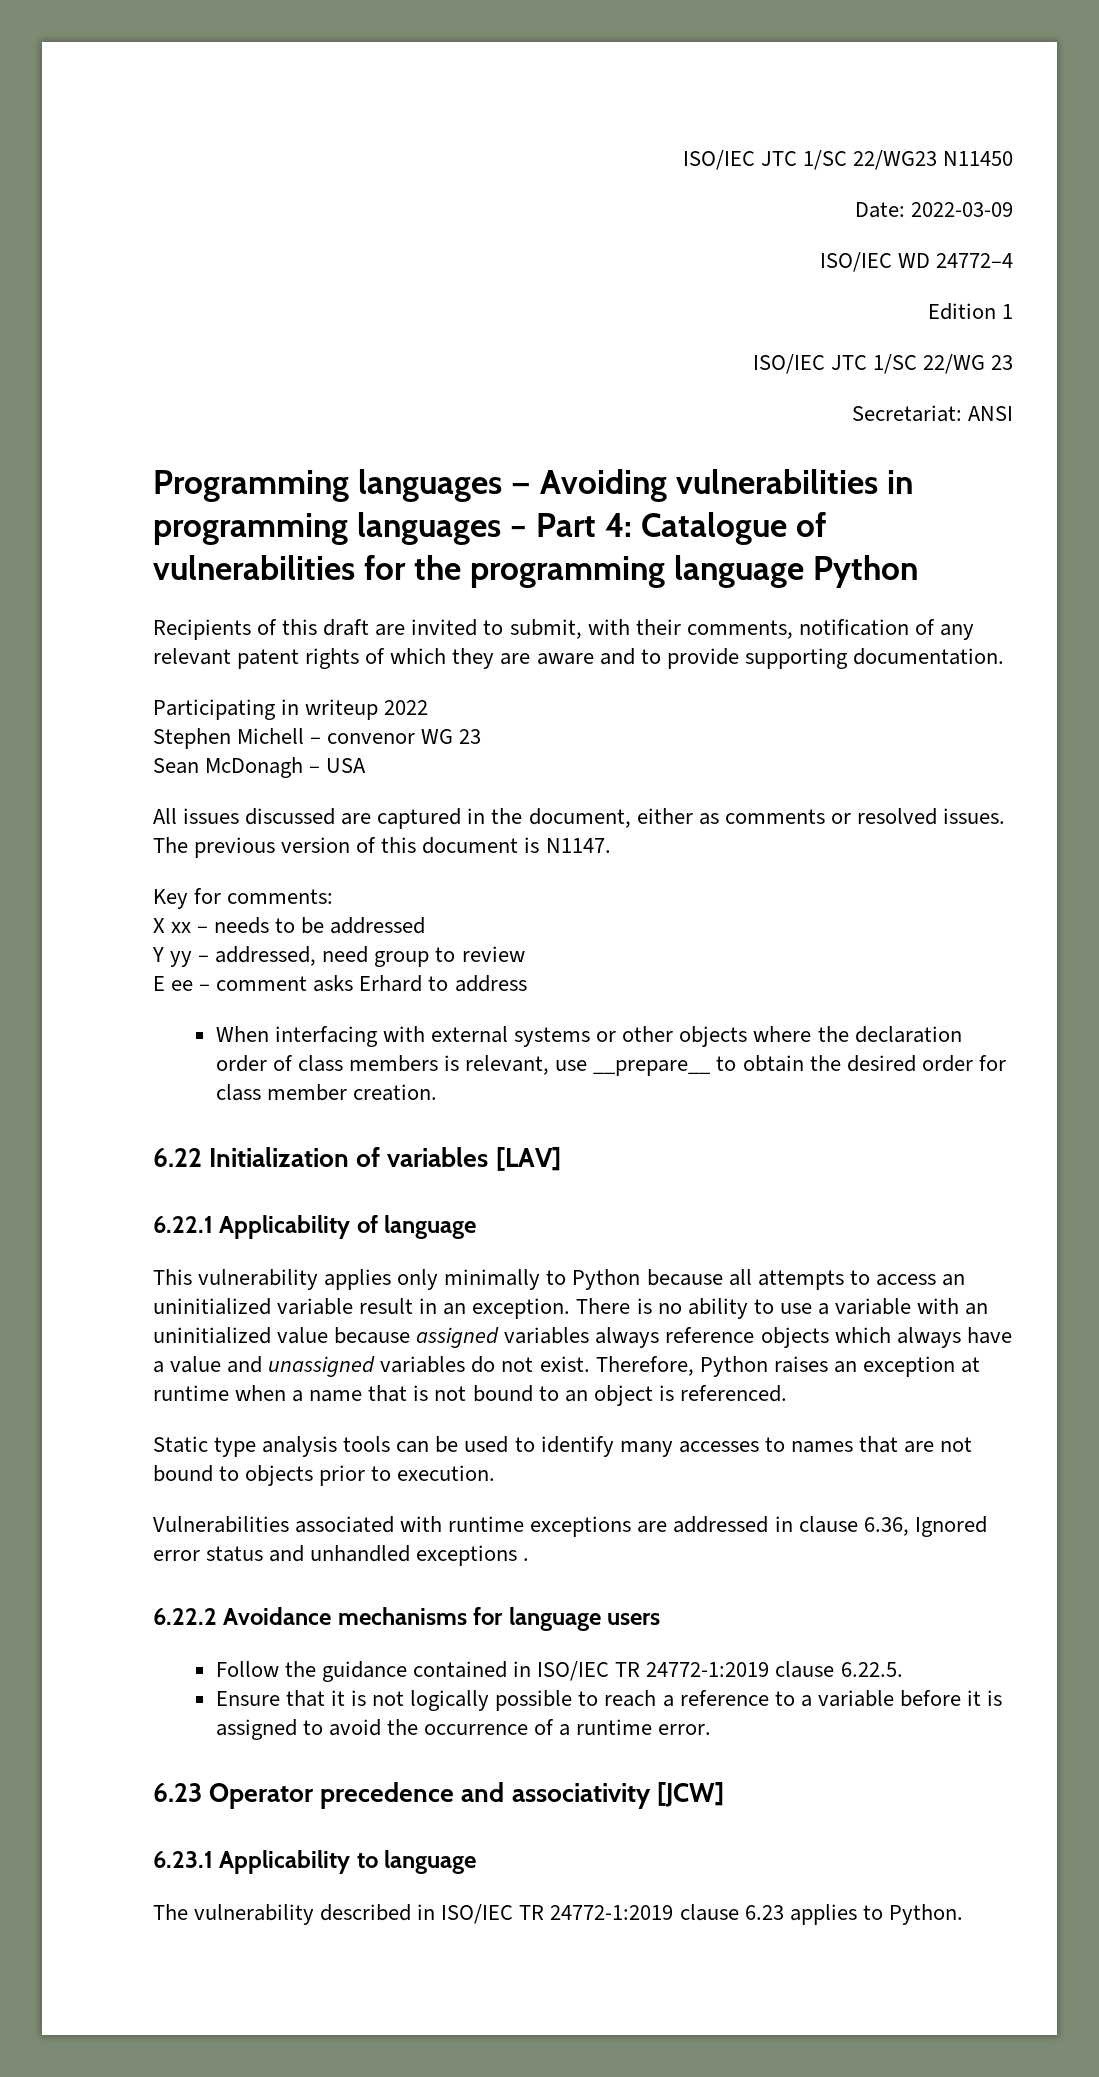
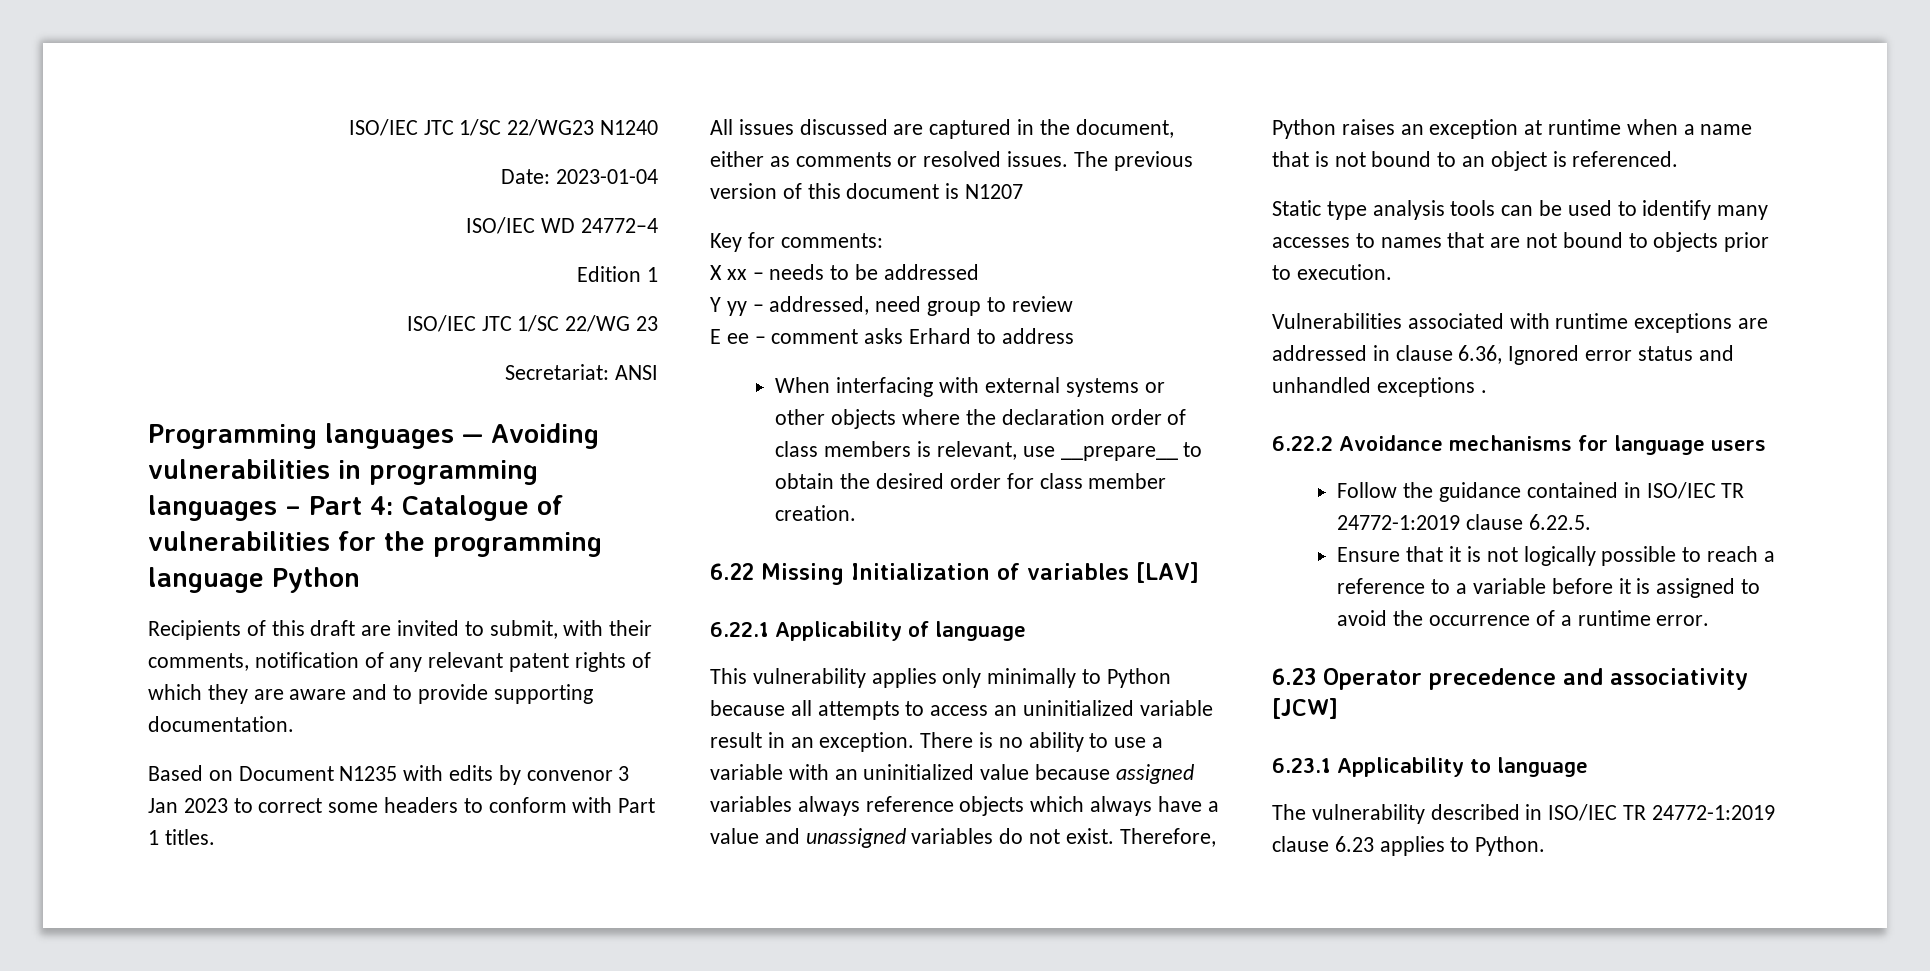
[943,151,1014,166] N11450 -> [600,120,658,135] N1240
[911,202,1013,217] 2022-03-09 -> [556,169,658,184] 2023-01-04
[153,699,429,720] [153,728,482,749] [153,757,367,778] Participating in writeup 2022 // Stephen Michell – convenor WG 23 // Sean McDonagh – USA -> [148,765,630,785] [148,797,656,813] [148,829,215,845] Based on Document N1235 with edits by convenor 3 Jan 2023 to correct some headers to conform with Part 1 titles.
[545,838,611,853] N1147. -> [965,184,1024,199] N1207
(202, 1157) none -> [761,563,844,585] Missing

